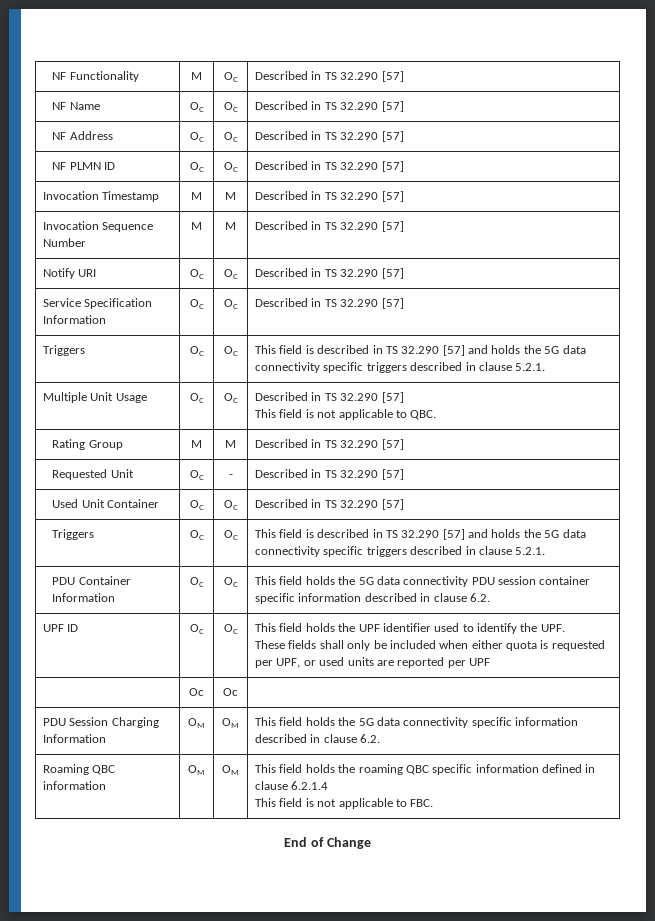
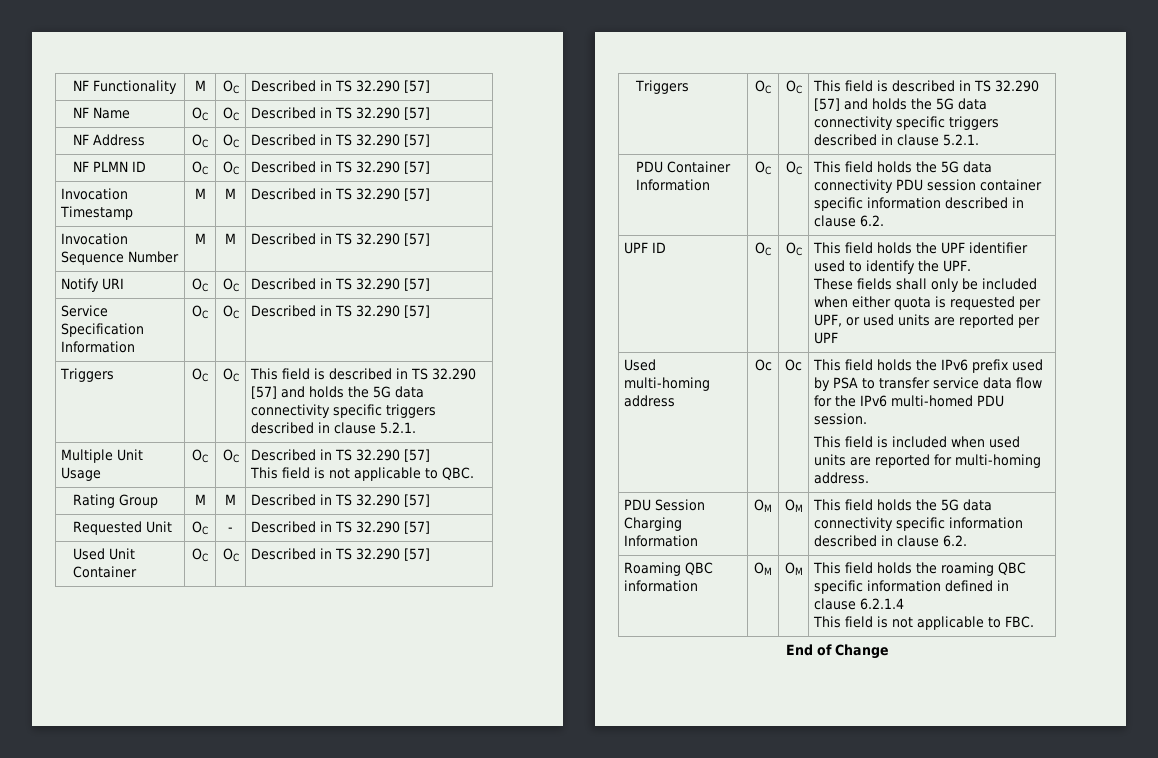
(491, 662) none -> [623,359,656,371] [623,377,710,391] [623,395,675,407] Used multi-homing address
(238, 692) none -> [812,359,1043,373] [813,377,1042,391] [813,395,1004,407] [813,413,867,425] [812,436,1020,448] [813,454,1041,468] [813,472,869,484] This field holds the IPv6 prefix used by PSA to transfer service data flow for the IPv6 multi-homed PDU session. // This field is included when used units are reported for multi-homing address.

